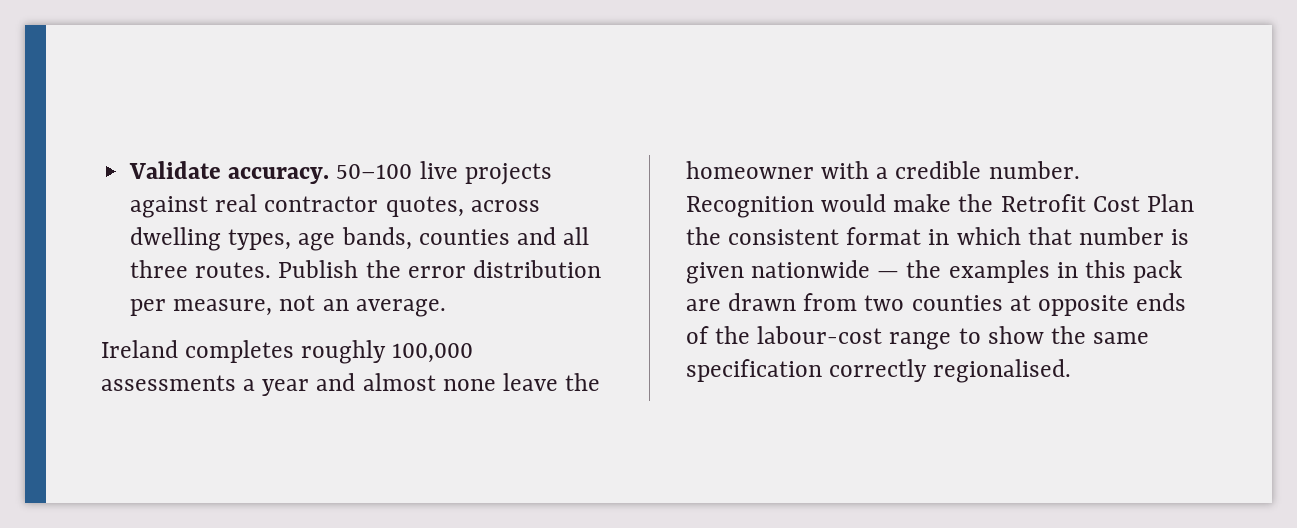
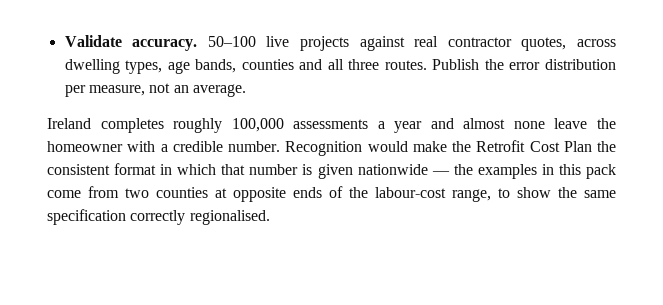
[686,293,797,311] are drawn -> [47,190,81,198] come
[889,332,952,350] range -> [452,189,491,202] range,

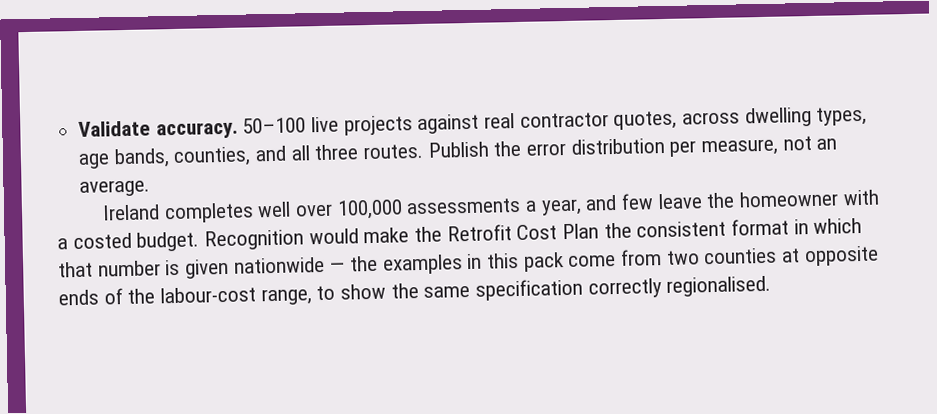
[241,59,294,70] counties -> [173,146,252,168] counties,
[173,118,223,133] roughly -> [257,201,333,218] well over
[394,118,545,133] year and almost none -> [540,193,655,216] year, and few
[172,141,280,152] credible number. -> [72,231,200,252] costed budget.

